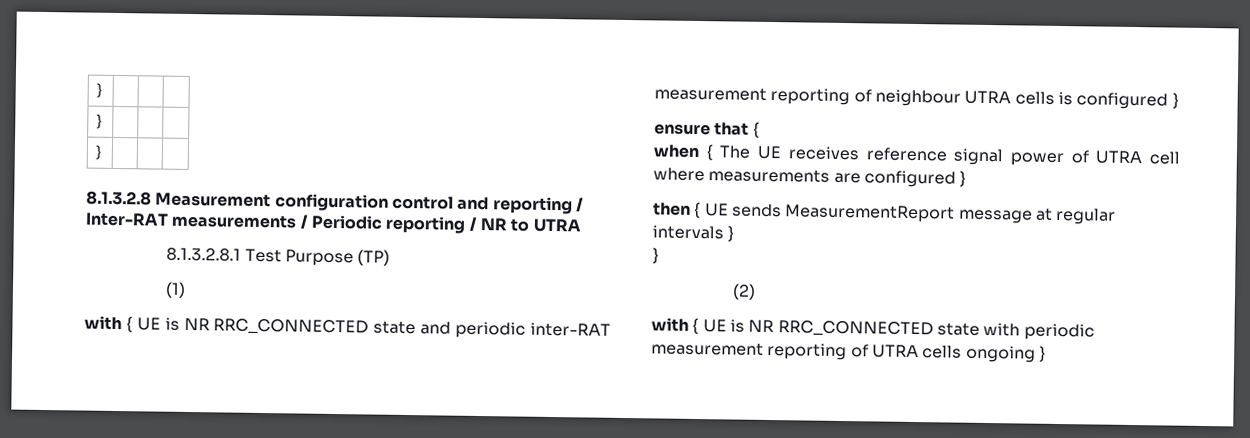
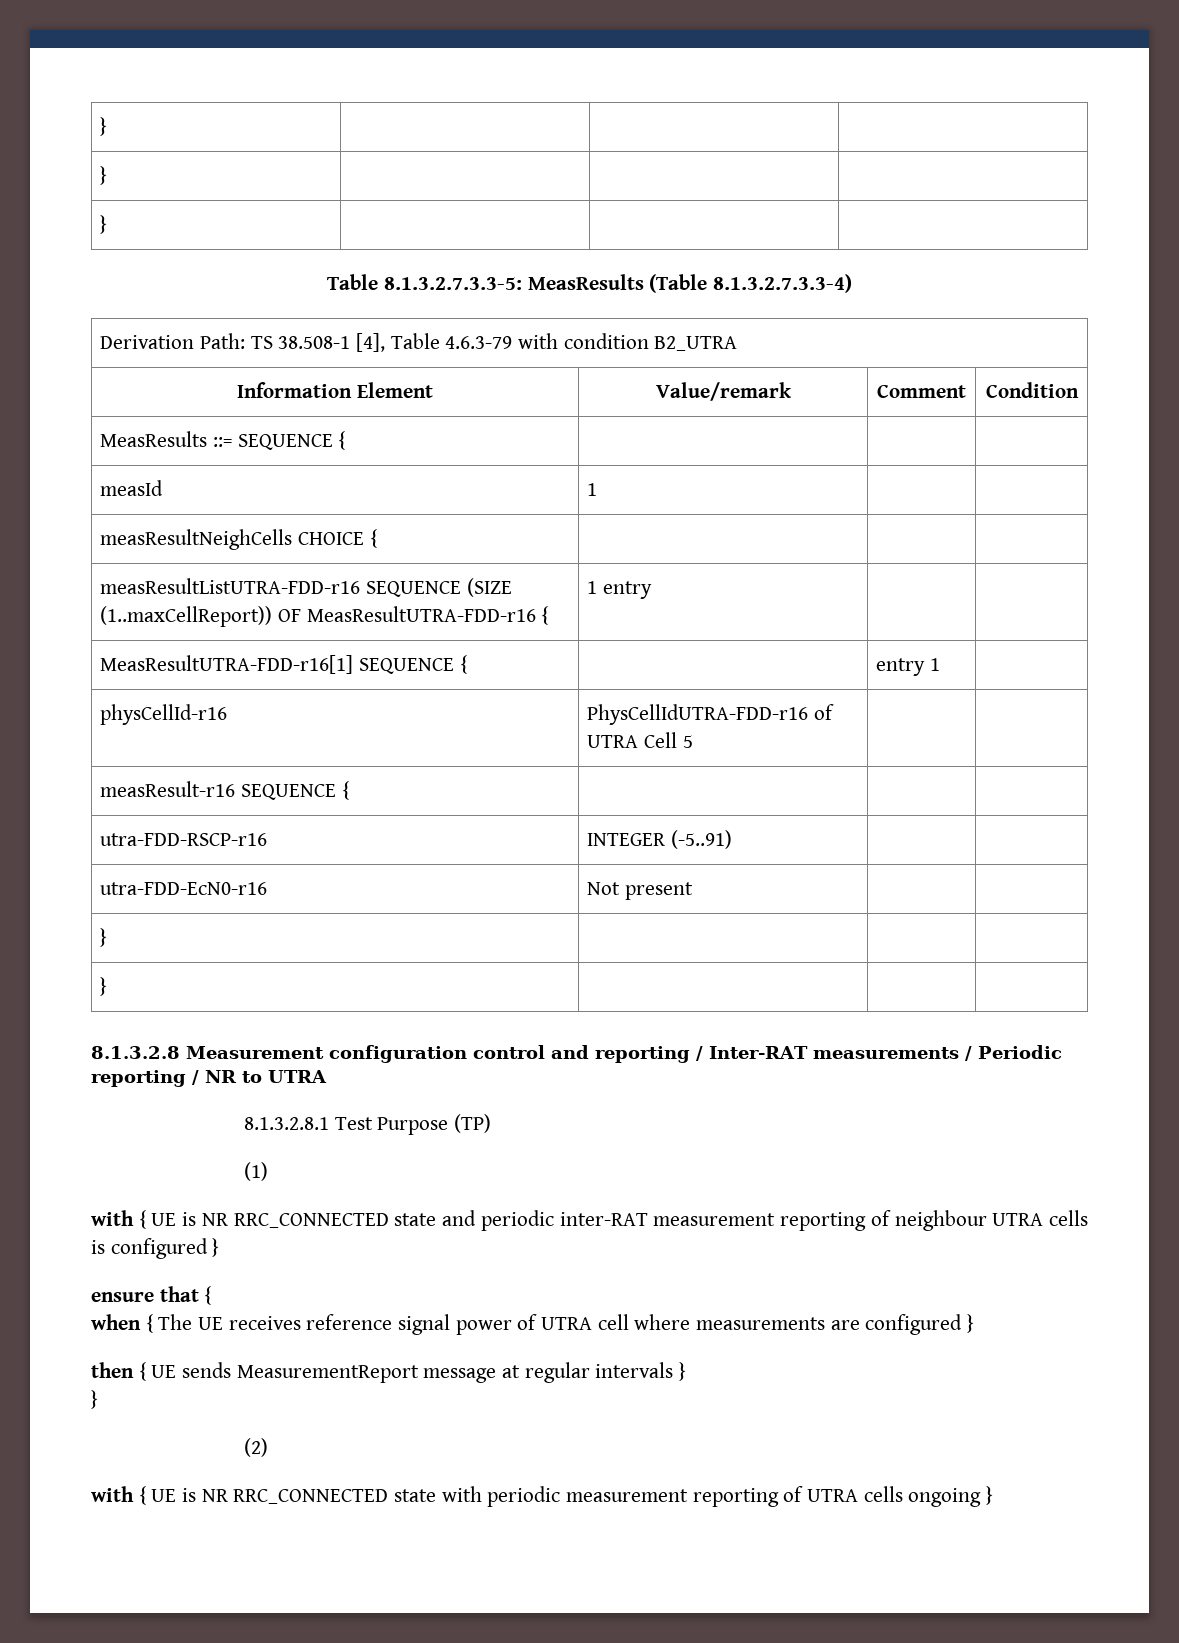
(101, 152) none -> [327,274,852,293] [100,333,738,352] [237,382,433,398] [655,382,792,401] [877,385,966,398] [985,382,1079,398] [100,431,346,450] [100,480,164,496] [587,483,598,496] [100,529,377,550] [100,578,512,597] [100,606,549,627] [587,581,652,599] [100,655,467,674] [876,658,940,676] [100,704,228,725] [587,704,834,725] [587,732,693,748] [100,781,349,800] [100,833,268,846] [587,830,732,849] [100,882,268,895] [587,882,693,900] [100,928,108,947] [100,977,108,996] // Table 8.1.3.2.7.3.3-5: MeasResults (Table 8.1.3.2.7.3.3-4) // Derivation Path: TS 38.508-1 [4], Table 4.6.3-79 with condition B2_UTRA // Information Element | Value/remark | Comment | Condition // MeasResults ::= SEQUENCE { | | | // measId | 1 | | // measResultNeighCells CHOICE { | | | // measResultListUTRA-FDD-r16 SEQUENCE (SIZE (1..maxCellReport)) OF MeasResultUTRA-FDD-r16 { | 1 entry | | // MeasResultUTRA-FDD-r16[1] SEQUENCE { | | entry 1 | // physCellId-r16 | PhysCellIdUTRA-FDD-r16 of UTRA Cell 5 | | // measResult-r16 SEQUENCE { | | | // utra-FDD-RSCP-r16 | INTEGER (-5..91) | | // utra-FDD-EcN0-r16 | Not present | | // } | | | // } | | |

